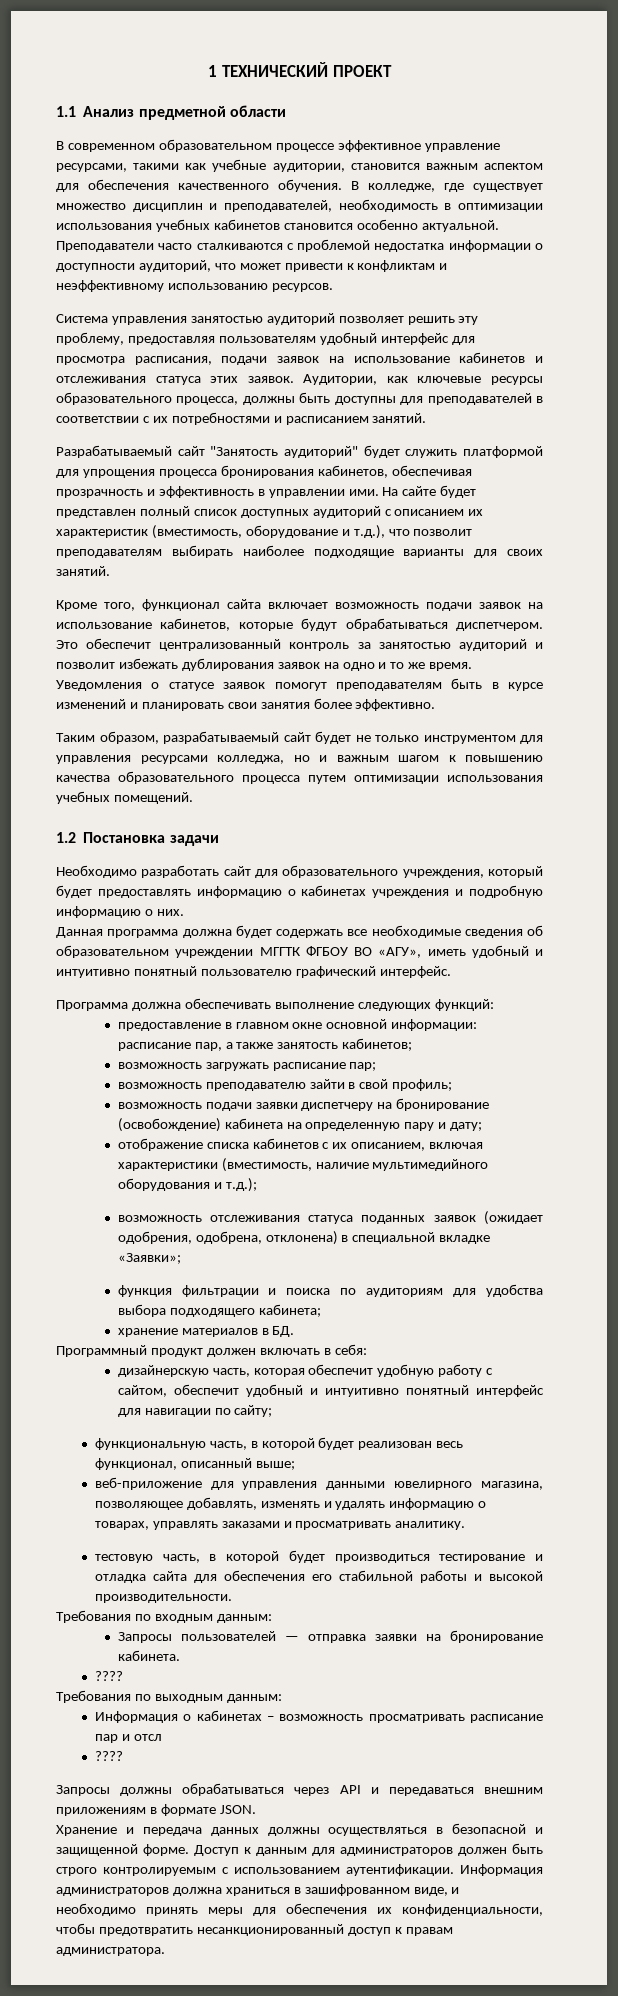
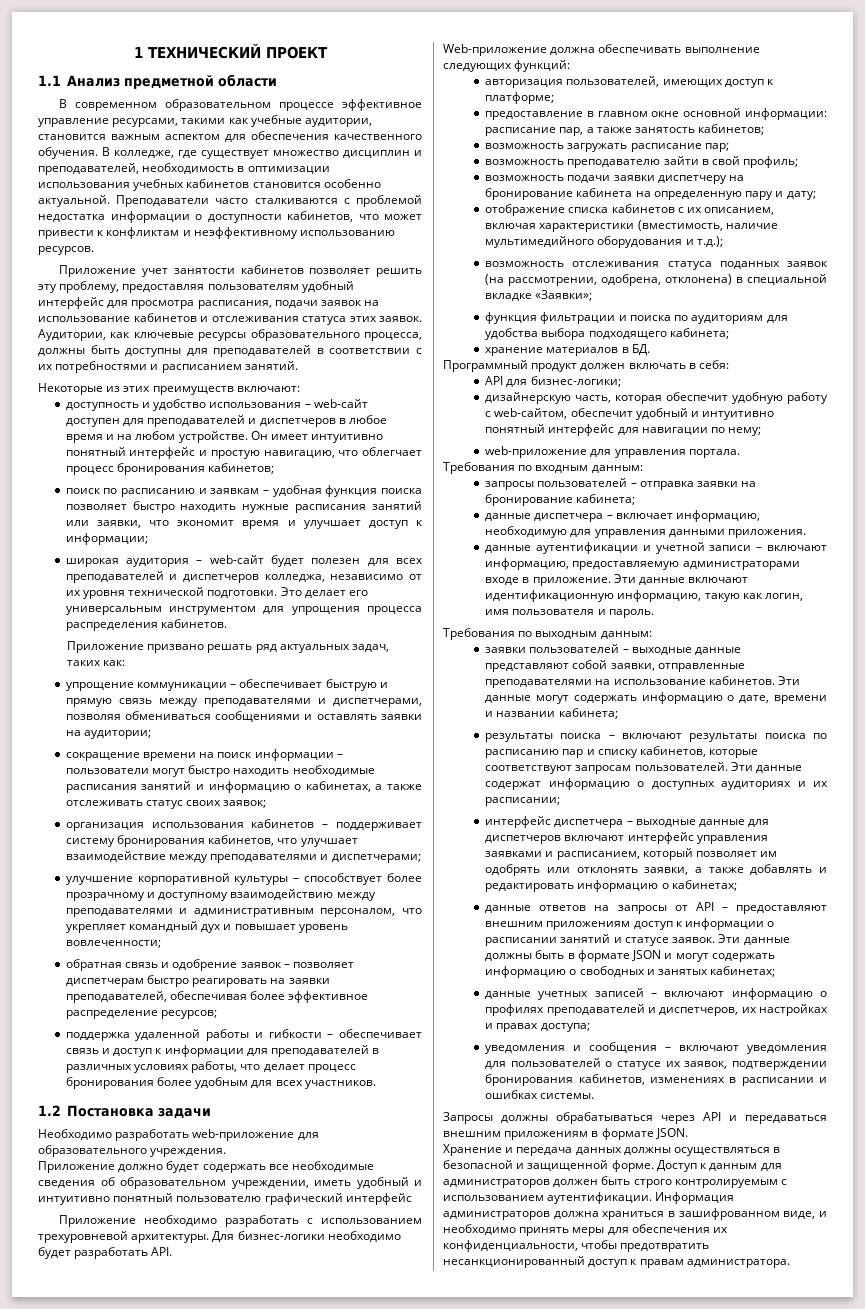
[138,260,211,272] аудиторий, -> [287,211,353,222] кабинетов,
[56,313,335,325] Система управления занятостью аудиторий -> [59,265,304,277] Приложение учет занятости кабинетов
[56,445,543,458] [56,465,472,478] [56,485,477,498] [56,506,484,518] [56,525,473,539] [56,545,543,558] [56,566,110,576] [56,599,543,611] [56,618,543,631] [56,638,543,651] [56,658,473,671] [56,678,543,691] [56,698,436,711] [56,731,543,744] [56,755,543,764] [56,771,543,784] [56,791,193,804] Разрабатываемый сайт "Занятость аудиторий" будет служить платформой для упрощения процесса бронирования кабинетов, обеспечивая прозрачность и эффективность в управлении ими. На сайте будет представлен полный список доступных аудиторий с описанием их характеристик (вместимость, оборудование и т.д.), что позволит преподавателям выбирать наиболее подходящие варианты для своих занятий. // Кроме того, функционал сайта включает возможность подачи заявок на использование кабинетов, которые будут обрабатываться диспетчером. Это обеспечит централизованный контроль за занятостью аудиторий и позволит избежать дублирования заявок на одно и то же время. Уведомления о статусе заявок помогут преподавателям быть в курсе изменений и планировать свои занятия более эффективно. // Таким образом, разрабатываемый сайт будет не только инструментом для управления ресурсами колледжа, но и важным шагом к повышению качества образовательного процесса путем оптимизации использования учебных помещений. -> [38,383,300,395] [65,399,368,411] [65,415,388,427] [65,431,384,443] [65,447,422,459] [65,463,275,475] [65,485,422,497] [65,501,422,513] [65,520,423,529] [65,533,148,545] [65,555,423,567] [65,571,422,583] [65,587,369,599] [65,606,422,615] [65,619,227,631] [66,641,390,653] [66,660,126,666] [65,679,388,691] [65,698,422,707] [65,711,422,722] [65,730,151,739] [65,749,343,761] [65,765,375,777] [65,781,422,793] [65,800,267,809] [65,819,422,831] [65,835,358,847] [65,851,421,863] [65,873,422,885] [65,889,376,901] [65,908,422,917] [65,921,348,933] [65,940,161,948] [65,959,355,971] [65,975,330,987] [65,991,369,1003] [65,1010,217,1019] [65,1029,422,1041] [65,1045,380,1057] [65,1061,356,1073] [65,1077,376,1089] Некоторые из этих преимуществ включают: // доступность и удобство использования – web-сайт доступен для преподавателей и диспетчеров в любое время и на любом устройстве. Он имеет интуитивно понятный интерфейс и простую навигацию, что облегчает процесс бронирования кабинетов; // поиск по расписанию и заявкам – удобная функция поиска позволяет быстро находить нужные расписания занятий или заявки, что экономит время и улучшает доступ к информации; // широкая аудитория – web-сайт будет полезен для всех преподавателей и диспетчеров колледжа, независимо от их уровня технической подготовки. Это делает его универсальным инструментом для упрощения процесса распределения кабинетов. // Приложение призвано решать ряд актуальных задач, таких как: // упрощение коммуникации – обеспечивает быструю и прямую связь между преподавателями и диспетчерами, позволяя обмениваться сообщениями и оставлять заявки на аудитории; // сокращение времени на поиск информации – пользователи могут быстро находить необходимые расписания занятий и информацию о кабинетах, а также отслеживать статус своих заявок; // организация использования кабинетов – поддерживает систему бронирования кабинетов, что улучшает взаимодействие между преподавателями и диспетчерами; // улучшение корпоративной культуры – способствует более прозрачному и доступному взаимодействию между преподавателями и административным персоналом, что укрепляет командный дух и повышает уровень вовлеченности; // обратная связь и одобрение заявок – позволяет диспетчерам быстро реагировать на заявки преподавателей, обеспечивая более эффективное распределение ресурсов; // поддержка удаленной работы и гибкости – обеспечивает связь и доступ к информации для преподавателей в различных условиях работы, что делает процесс бронирования более удобным для всех участников.
[223,866,251,876] сайт -> [192,1129,295,1141] web-приложение
[402,866,543,878] [56,885,543,898] [56,906,184,918] [56,927,232,938] учреждения, который будет предоставлять информацию о кабинетах учреждения и подробную информацию о них. // Данная программа должна -> [150,1148,227,1157] [38,1161,164,1173] учреждения. // Приложение должно
[175,946,422,958] учреждении МГГТК ФГБОУ ВО «АГУ», -> [231,1180,309,1189] учреждении,
[379,966,451,978] [56,1000,128,1011] интерфейс. // Программа -> [345,1193,412,1205] [59,1215,422,1227] [38,1231,401,1243] [38,1247,173,1259] [443,44,547,56] интерфейс // Приложение необходимо разработать с использованием трехуровневой архитектуры. Для бизнес-логики необходимо будет разработать API. // Web-приложение
(494, 1005) none -> [485,76,775,88] [485,92,555,104] // авторизация пользователей, имеющих доступ к платформе;
[117,1118,221,1132] (освобождение) -> (574, 194) none
[484,1211,543,1225] [117,1231,192,1244] (ожидает одобрения, -> [485,274,598,286] (на рассмотрении,
(367, 1349) none -> [485,376,621,387] // API для бизнес-логики;
[117,1385,167,1397] сайтом, -> [494,408,568,419] web-сайтом,
[234,1405,273,1417] [94,1437,464,1450] [94,1458,295,1470] [94,1477,543,1490] [94,1497,487,1510] [94,1521,466,1530] [94,1550,543,1563] [94,1570,544,1583] [94,1594,232,1603] сайту; // функциональную часть, в которой будет реализован весь функционал, описанный выше; // веб-приложение для управления данными ювелирного магазина, позволяющее добавлять, изменять и удалять информацию о товарах, управлять заказами и просматривать аналитику. // тестовую часть, в которой будет производиться тестирование и отладка сайта для обеспечения его стабильной работы и высокой производительности. -> [728,427,762,436] [485,446,740,458] нему; // web-приложение для управления портала.
[117,1631,299,1643] Запросы пользователей — -> [485,478,637,490] запросы пользователей –
[117,1650,180,1661] [94,1671,123,1681] [56,1690,282,1703] [94,1710,543,1723] [94,1734,162,1743] [94,1751,123,1761] кабинета. // ???? // Требования по выходным данным: // Информация о кабинетах – возможность просматривать расписание пар и отсл // ???? -> [576,494,636,505] [485,510,761,522] [485,526,807,538] [485,542,827,554] [485,558,800,570] [485,574,749,586] [485,590,804,602] [485,609,654,618] [443,628,652,640] [485,644,742,655] [485,660,745,672] [485,676,801,688] [485,692,827,704] [485,708,618,719] [485,733,827,742] [485,746,759,758] [485,762,803,774] [485,778,828,790] [485,797,561,806] [485,816,770,828] [485,832,768,844] [485,848,778,860] [485,864,827,876] [485,880,737,892] [485,902,827,914] [485,918,775,930] [485,934,790,946] [485,950,775,962] [485,966,776,978] [485,988,827,1000] [485,1004,828,1016] [485,1023,590,1032] [485,1042,827,1054] [485,1058,827,1070] [485,1074,827,1086] [485,1090,595,1099] кабинета; // данные диспетчера – включает информацию, необходимую для управления данными приложения. // данные аутентификации и учетной записи – включают информацию, предоставляемую администраторами входе в приложение. Эти данные включают идентификационную информацию, такую как логин, имя пользователя и пароль. // Требования по выходным данным: // заявки пользователей – выходные данные представляют собой заявки, отправленные преподавателями на использование кабинетов. Эти данные могут содержать информацию о дате, времени и названии кабинета; // результаты поиска – включают результаты поиска по расписанию пар и списку кабинетов, которые соответствуют запросам пользователей. Эти данные содержат информацию о доступных аудиториях и их расписании; // интерфейс диспетчера – выходные данные для диспетчеров включают интерфейс управления заявками и расписанием, который позволяет им одобрять или отклонять заявки, а также добавлять и редактировать информацию о кабинетах; // данные ответов на запросы от API – предоставляют внешним приложениям доступ к информации о расписании занятий и статусе заявок. Эти данные должны быть в формате JSON и могут содержать информацию о свободных и занятых кабинетах; // данные учетных записей – включают информацию о профилях преподавателей и диспетчеров, их настройках и правах доступа; // уведомления и сообщения – включают уведомления для пользователей о статусе их заявок, подтверждении бронирования кабинетов, изменениях в расписании и ошибках системы.

